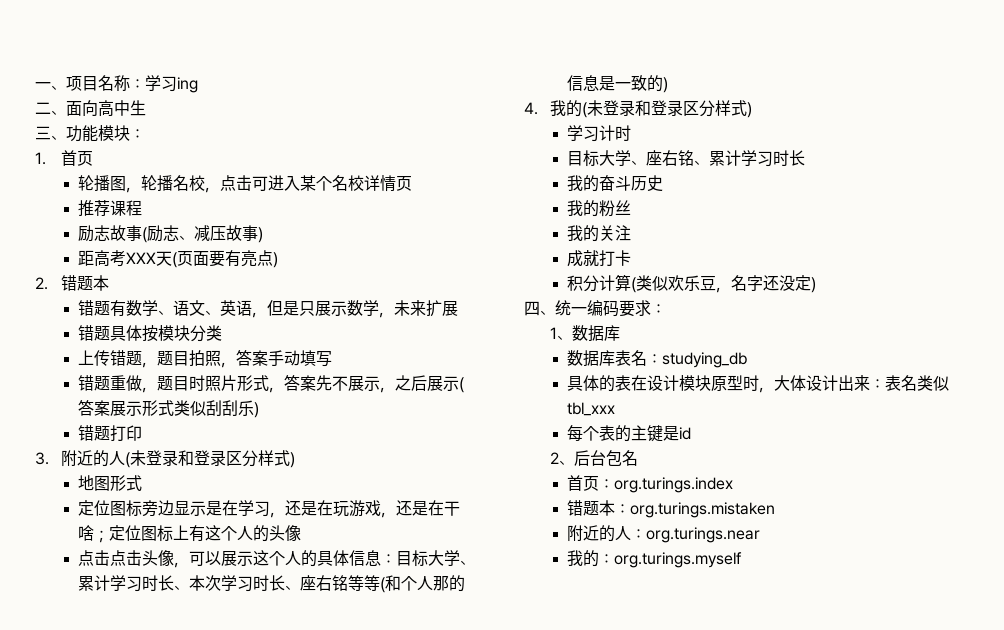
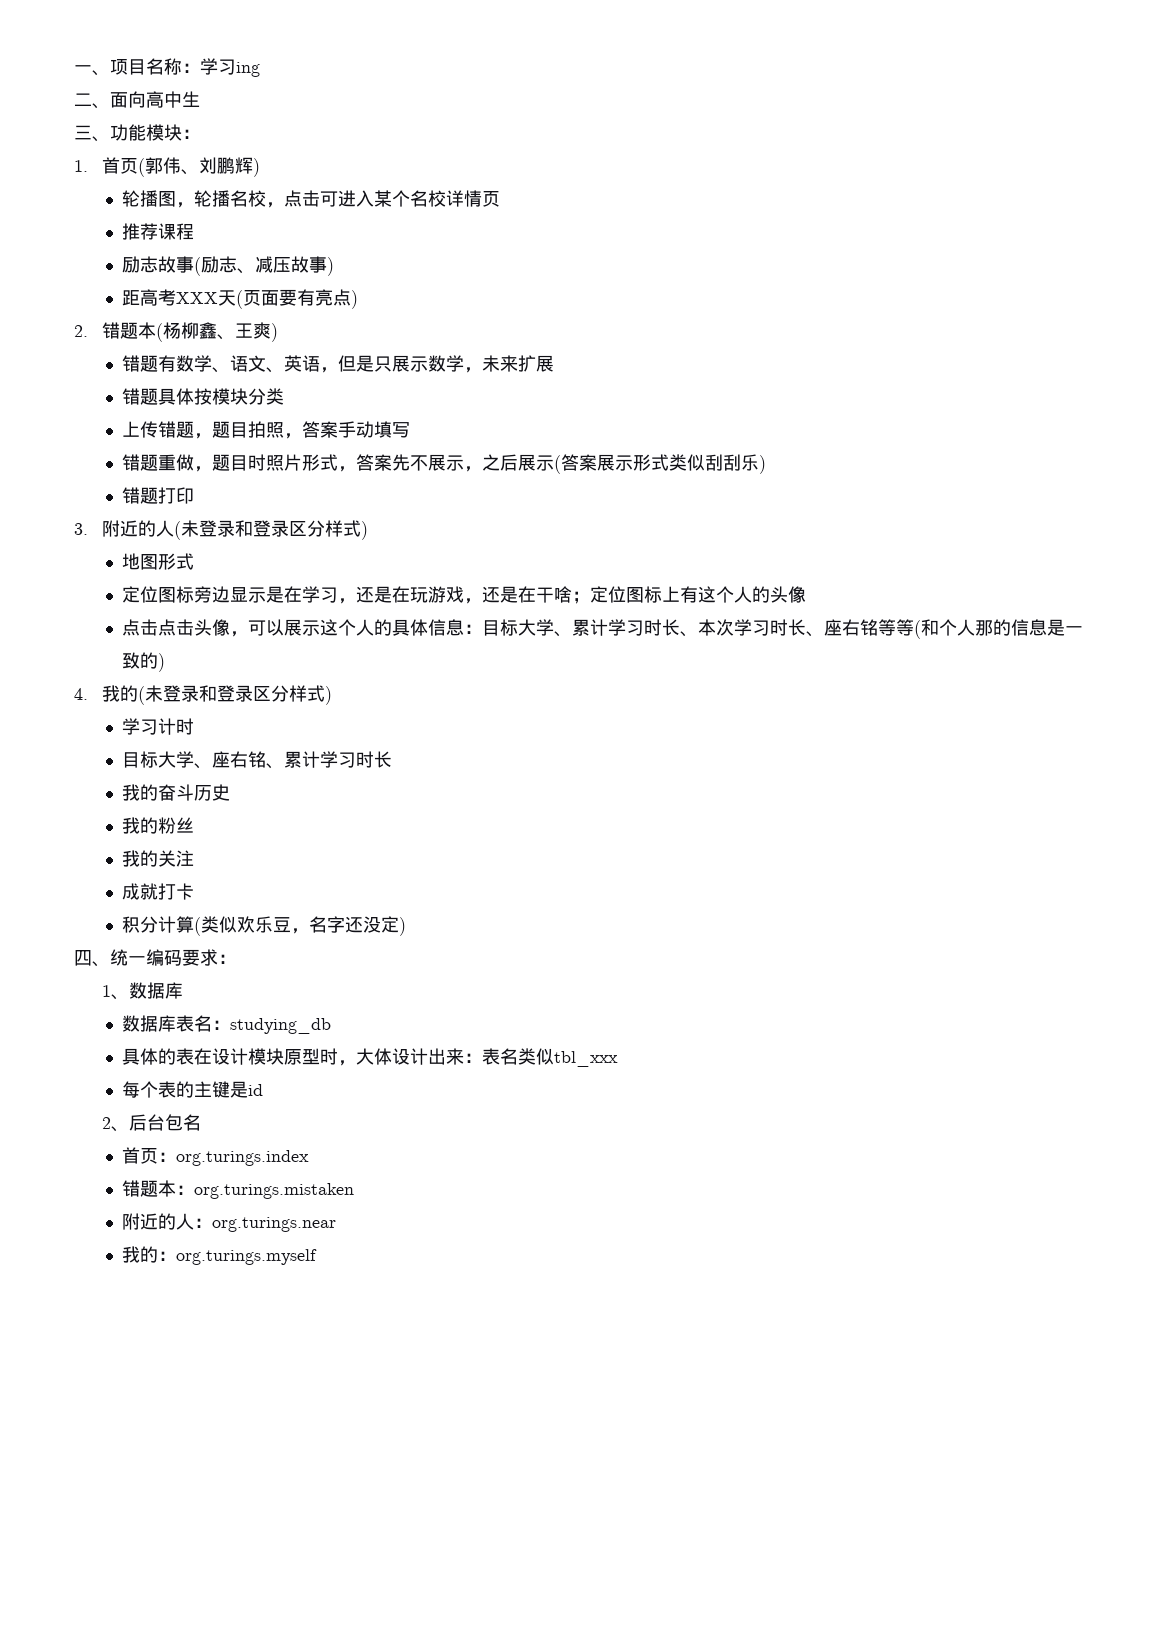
(93, 158) none -> [137,157,260,177] (郭伟、刘鹏辉)
(109, 283) none -> [155,322,278,342] (杨柳鑫、王爽)

